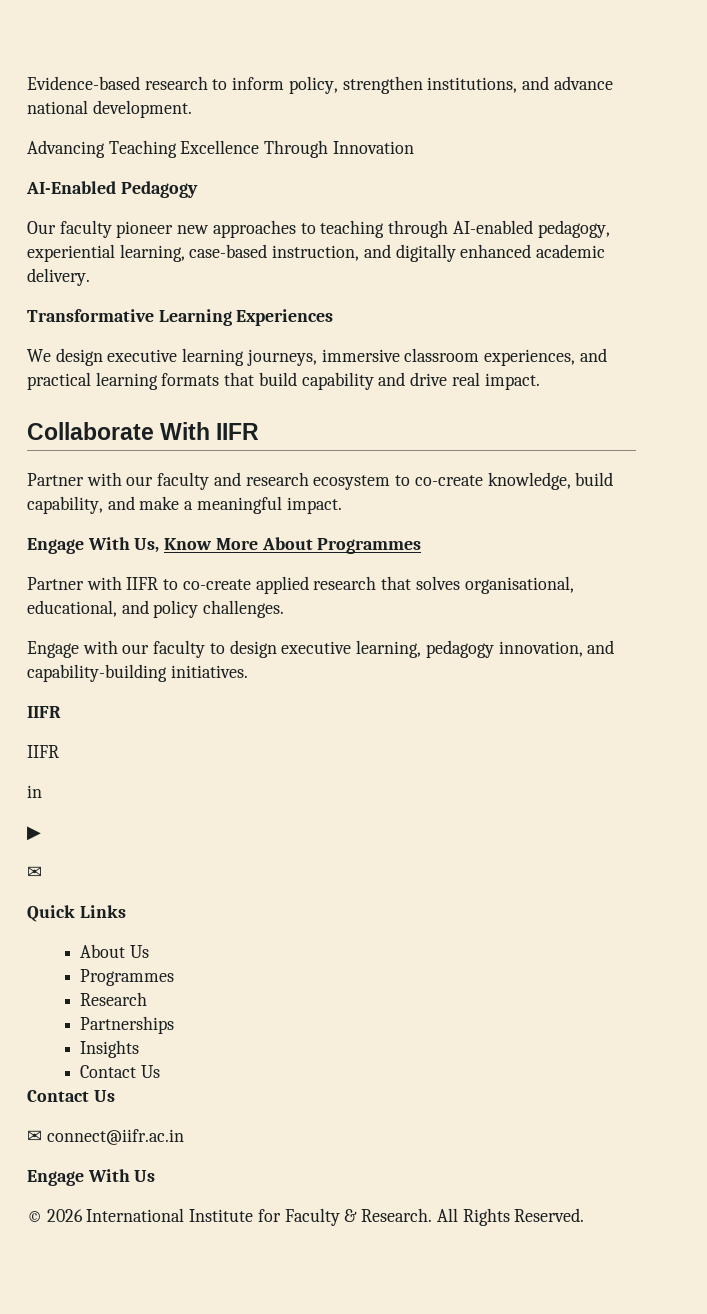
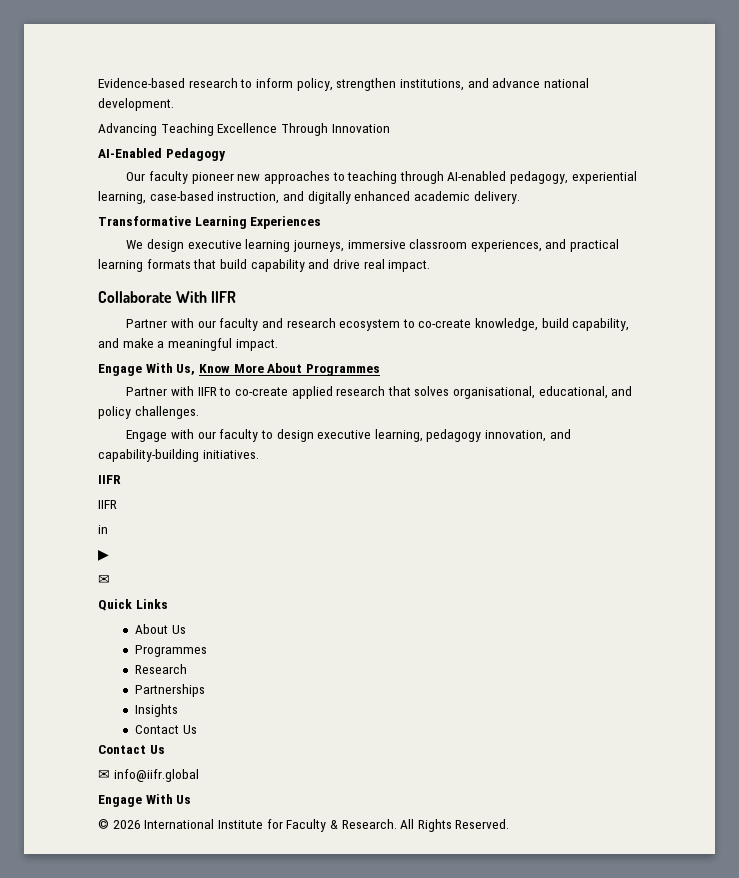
[46,1129,184,1145] connect@iifr.ac.in -> [113,769,199,782] info@iifr.global

